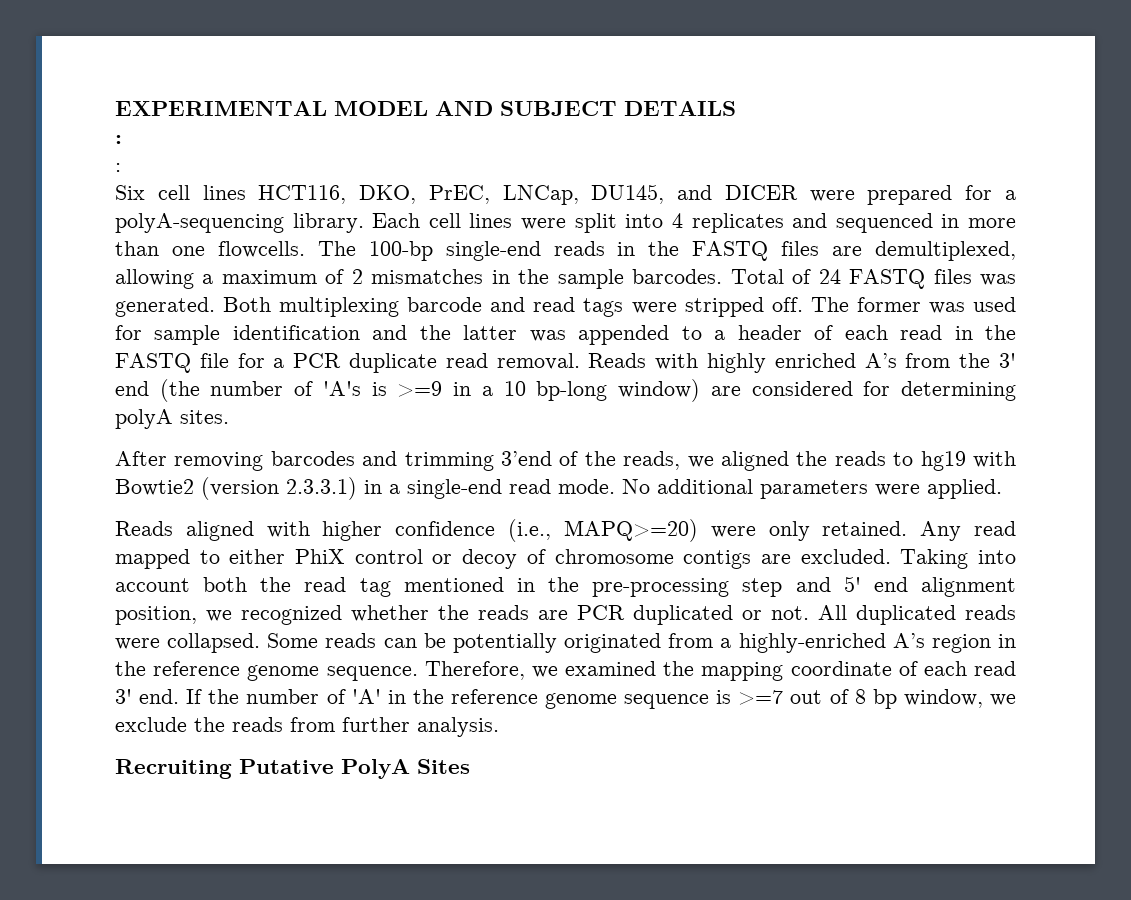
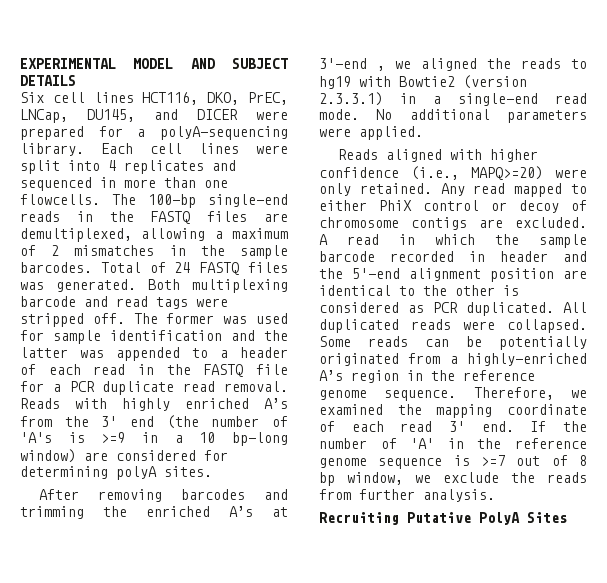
[115,135,122,144] [115,163,121,172] // : // : -> (76, 80) none
[501,451,681,470] 3’end of the reads, -> [103,506,288,517] [319,58,385,71] the enriched A’s at 3'-end ,
[900,549,1017,569] [115,576,1017,597] [115,605,809,625] Taking into account both the read tag mentioned in the pre-processing step and 5' end alignment position, we recognized whether the reads are PCR duplicated or not. -> [319,234,587,248] [319,251,587,262] [319,268,587,282] [319,285,519,296] [319,302,554,316] A read in which the sample barcode recorded in header and the 5'-end alignment position are identical to the other is considered as PCR duplicated.

